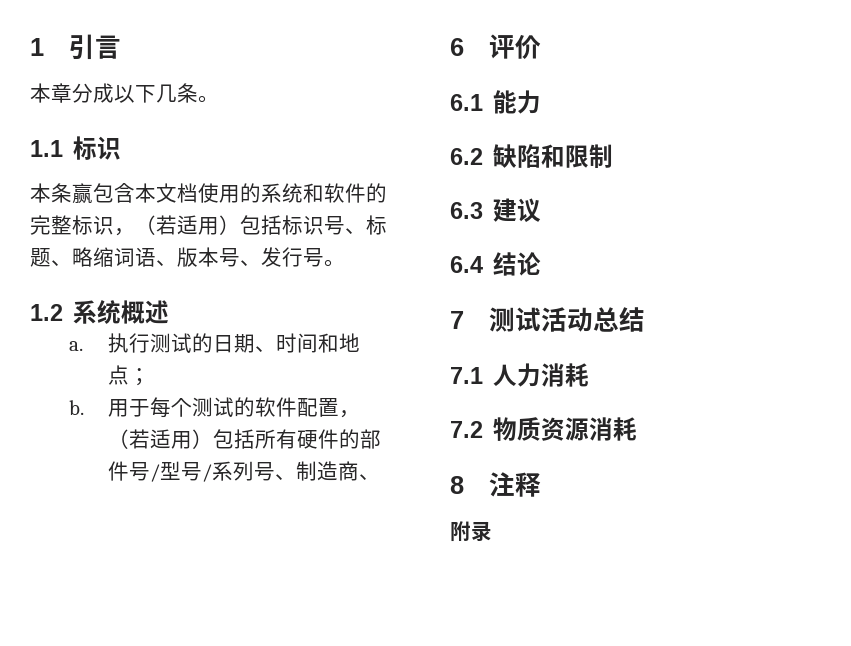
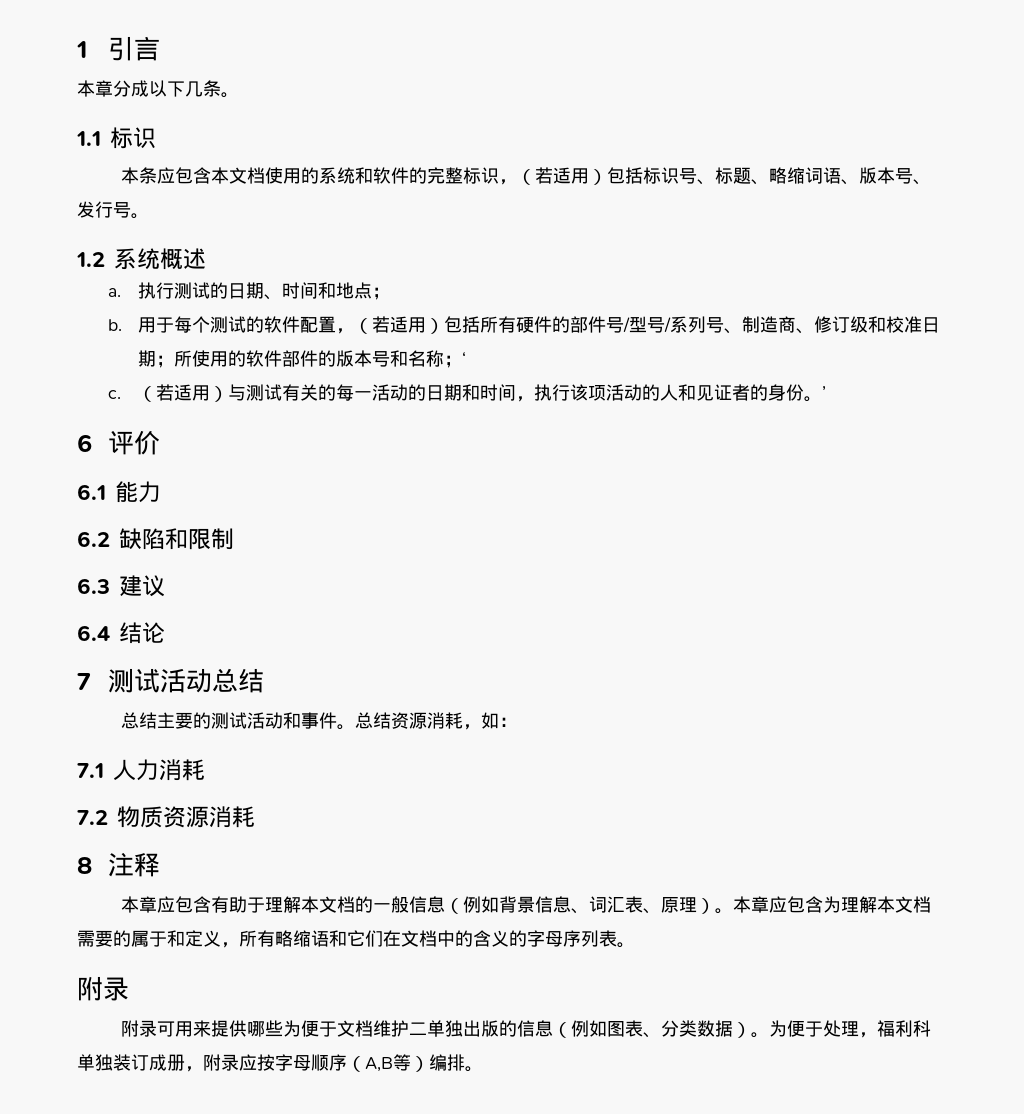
[72,183,93,204] 赢 -> [156,167,175,184] 应
(380, 477) none -> [814,316,941,333] [138,350,467,368] [107,384,827,402] 修订级和校准日期；所使用的软件部件的版本号和名称；‘ // c.（若适用）与测试有关的每一活动的日期和时间，执行该项活动的人和见证者的身份。’
(645, 319) none -> [120,712,517,730] // 总结主要的测试活动和事件。总结资源消耗，如：
[450,521,492,542] 附录 -> [120,896,931,914] [77,930,635,948] [77,976,129,1001] [120,1020,931,1038] [77,1054,483,1072] 本章应包含有助于理解本文档的一般信息（例如背景信息、词汇表、原理）。本章应包含为理解本文档需要的属于和定义，所有略缩语和它们在文档中的含义的字母序列表。 // 附录 // 附录可用来提供哪些为便于文档维护二单独出版的信息（例如图表、分类数据）。为便于处理，福利科单独装订成册，附录应按字母顺序（A,B等）编排。

